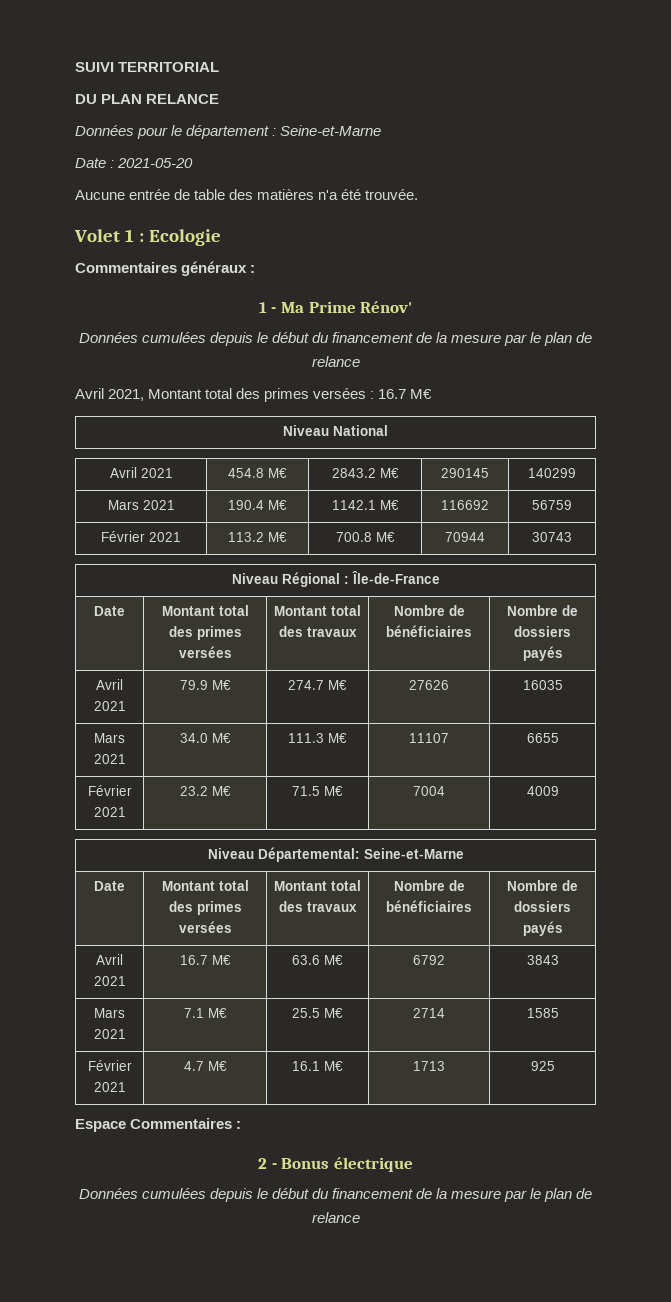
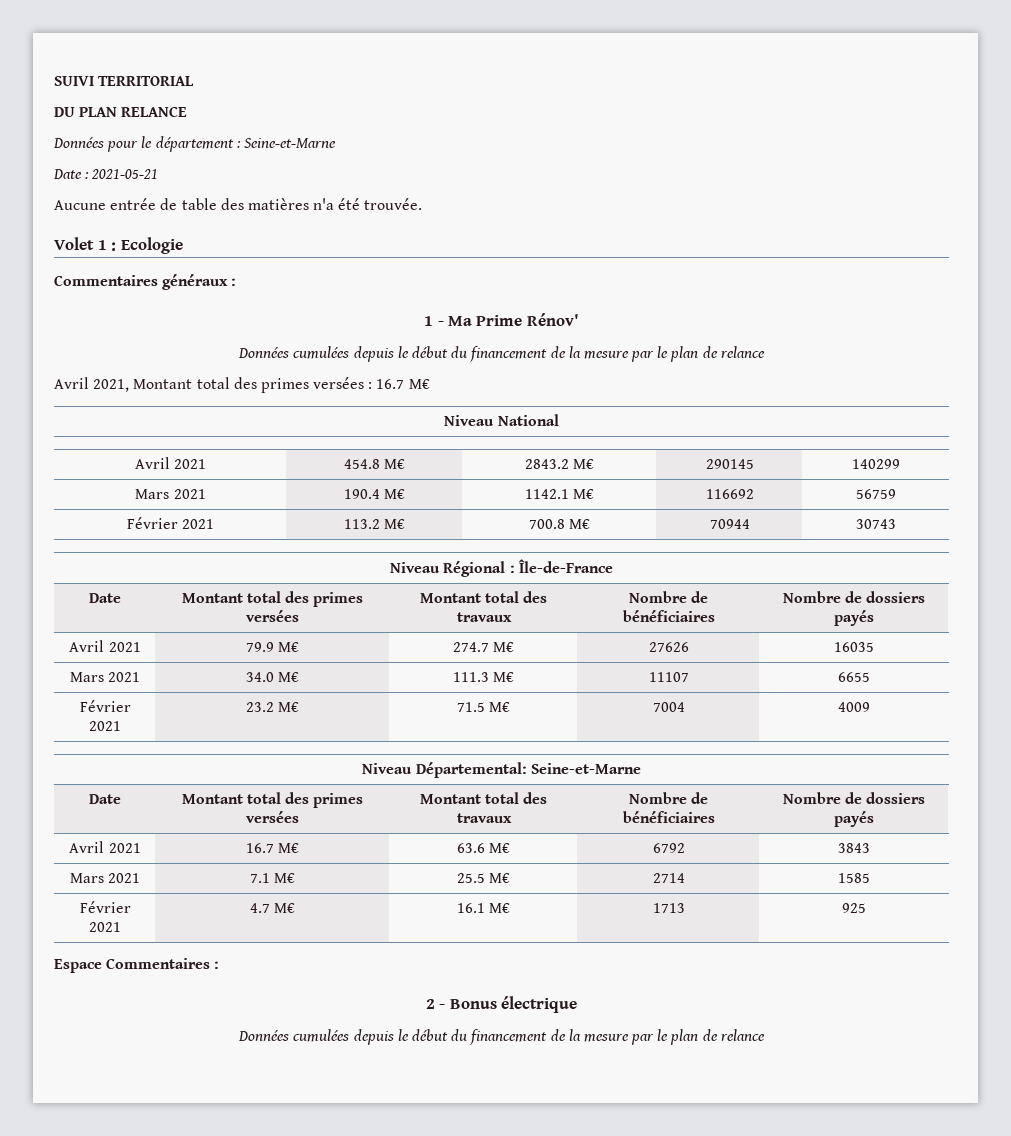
[117,158,194,168] 2021-05-20 -> [91,169,159,179] 2021-05-21

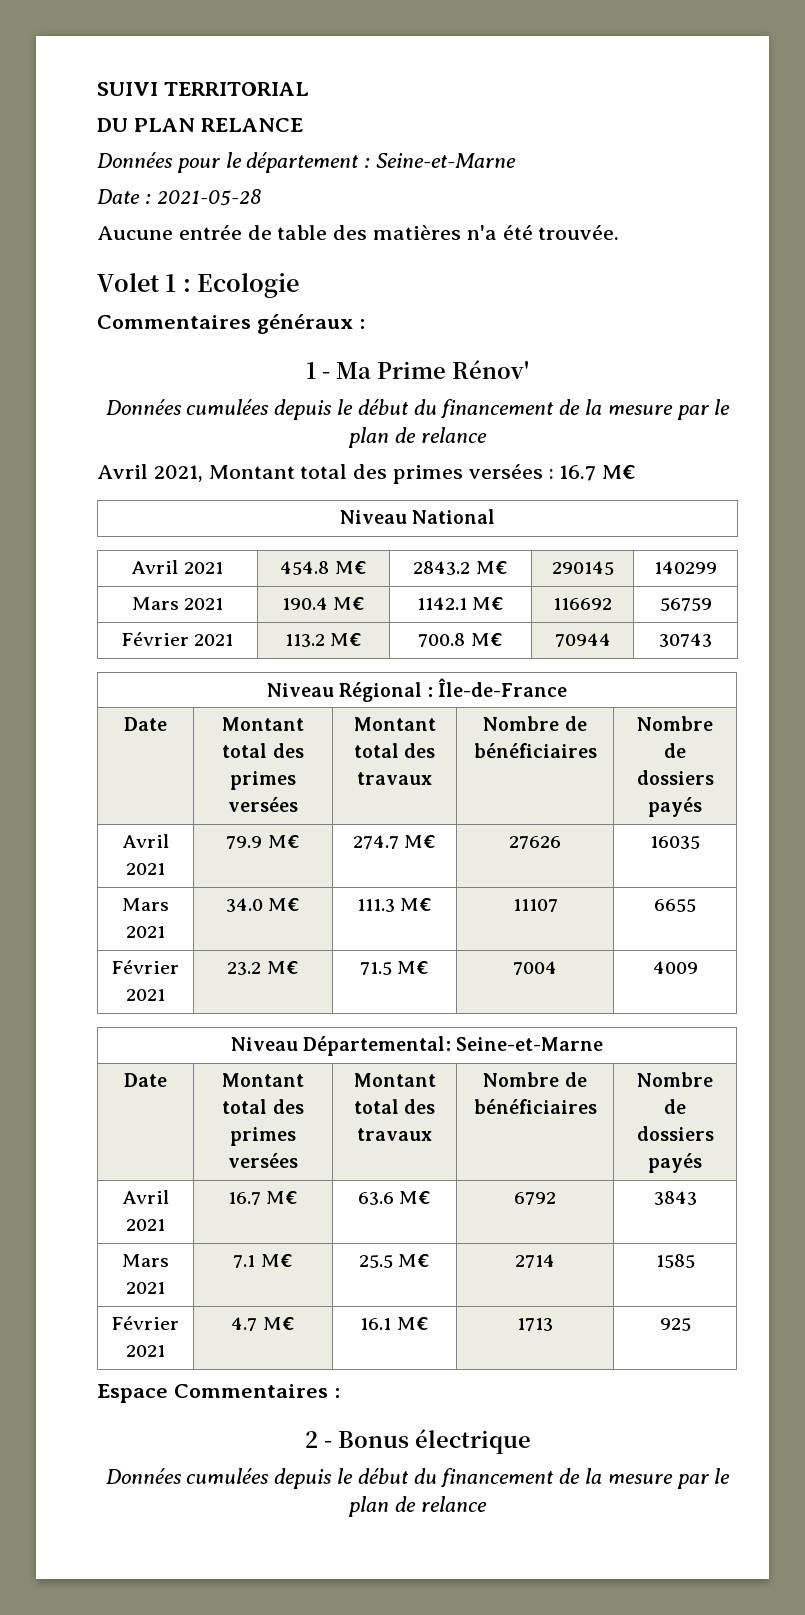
[91,169,159,179] 2021-05-21 -> [156,189,261,206] 2021-05-28

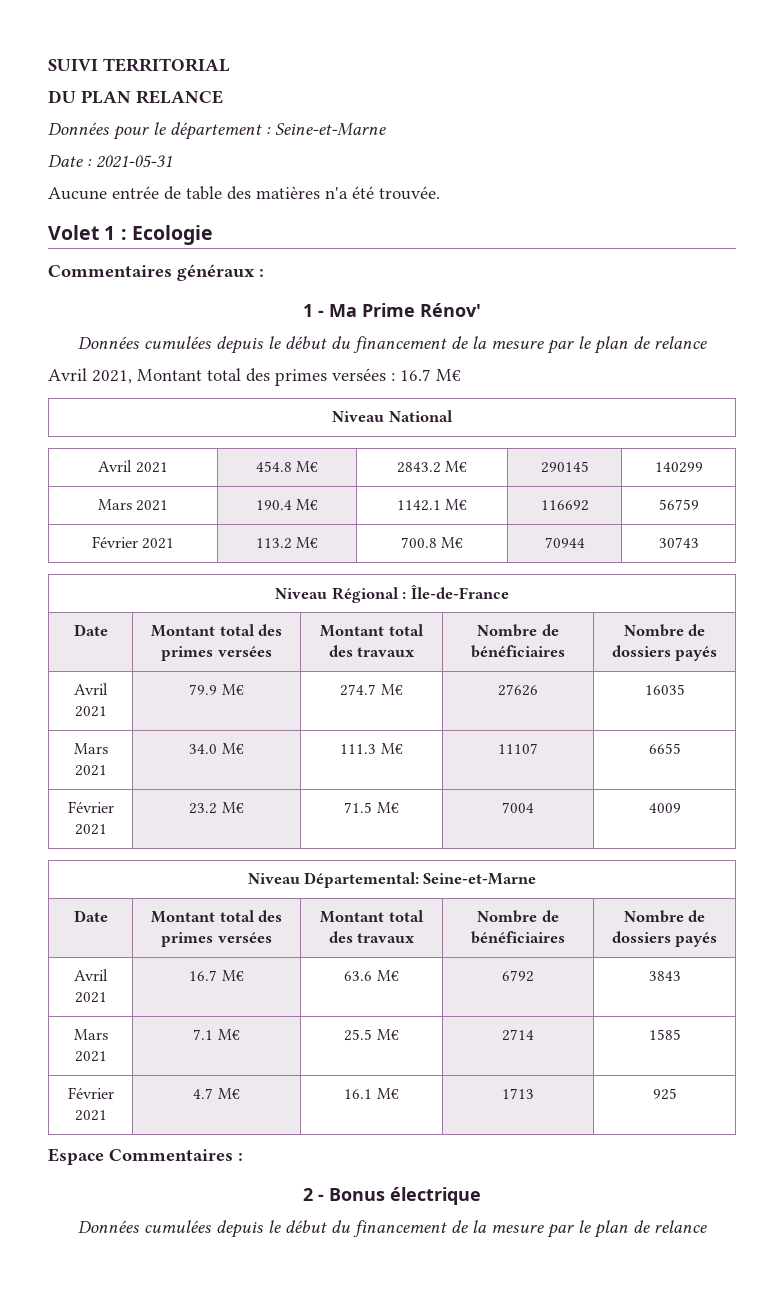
[156,189,261,206] 2021-05-28 -> [96,155,172,168] 2021-05-31

